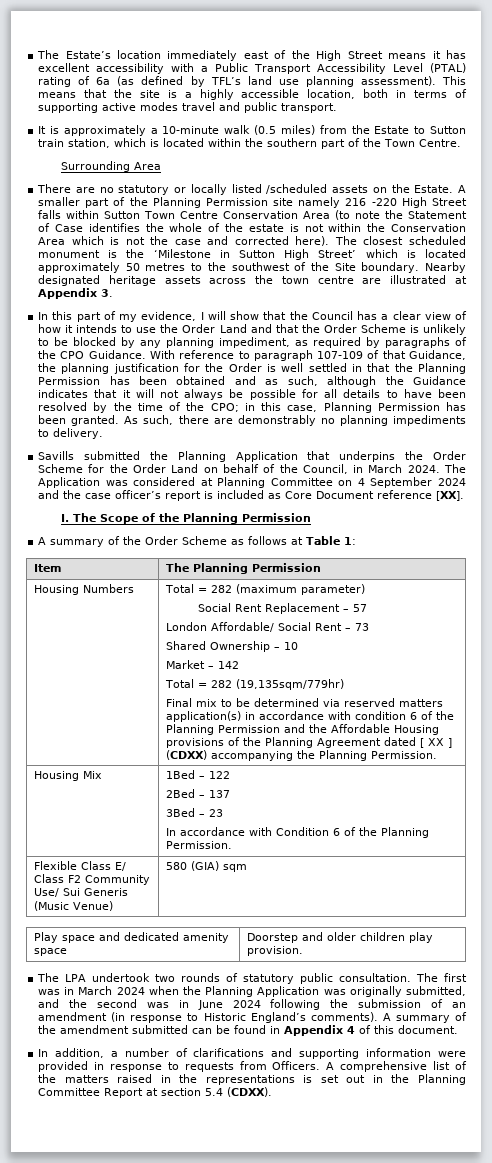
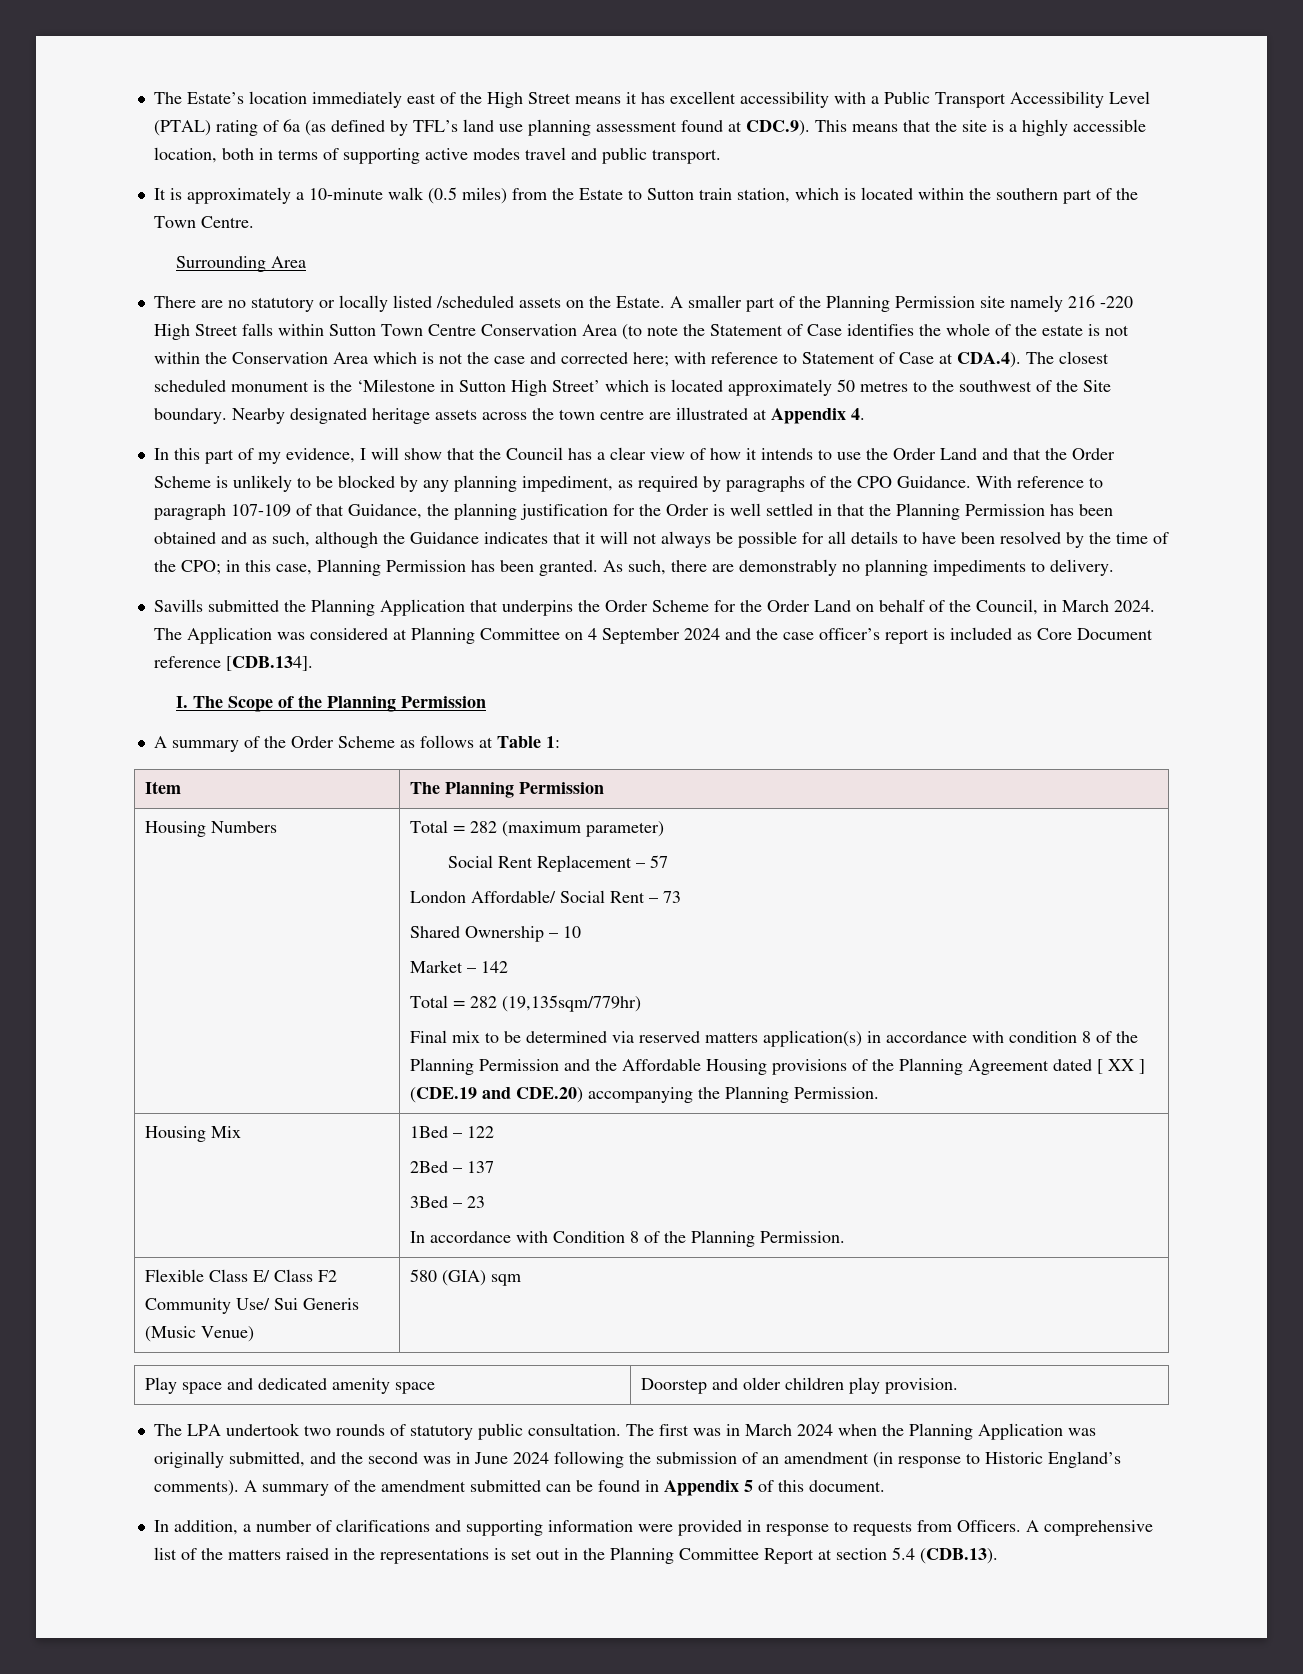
[360,76,436,86] assessment). -> [595,120,810,136] assessment found at CDC.9).
[295,236,330,246] here). -> [632,352,1021,368] here; with reference to Statement of Case at CDA.4).
[101,289,114,297] 3. -> [850,408,865,420] 4.
[436,491,465,501] [XX]. -> [225,656,313,671] [CDB.134].
[410,712,418,720] 6 -> [1082,1031,1092,1043] 8
[166,750,208,760] (CDXX) -> [410,1087,584,1103] (CDE.19 and CDE.20)
[333,828,341,836] 6 -> [630,1231,640,1243] 8
[347,1026,356,1034] 4 -> [743,1480,753,1492] 5
[227,1087,273,1097] (CDXX). -> [919,1548,998,1564] (CDB.13).

